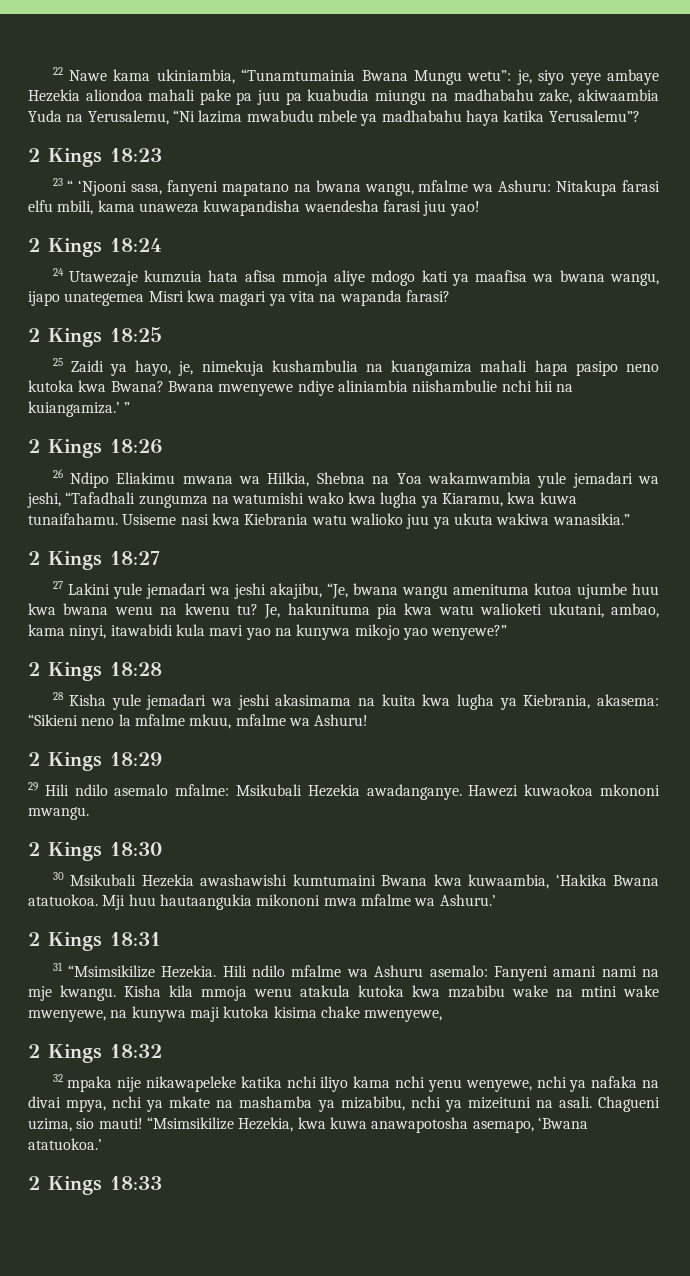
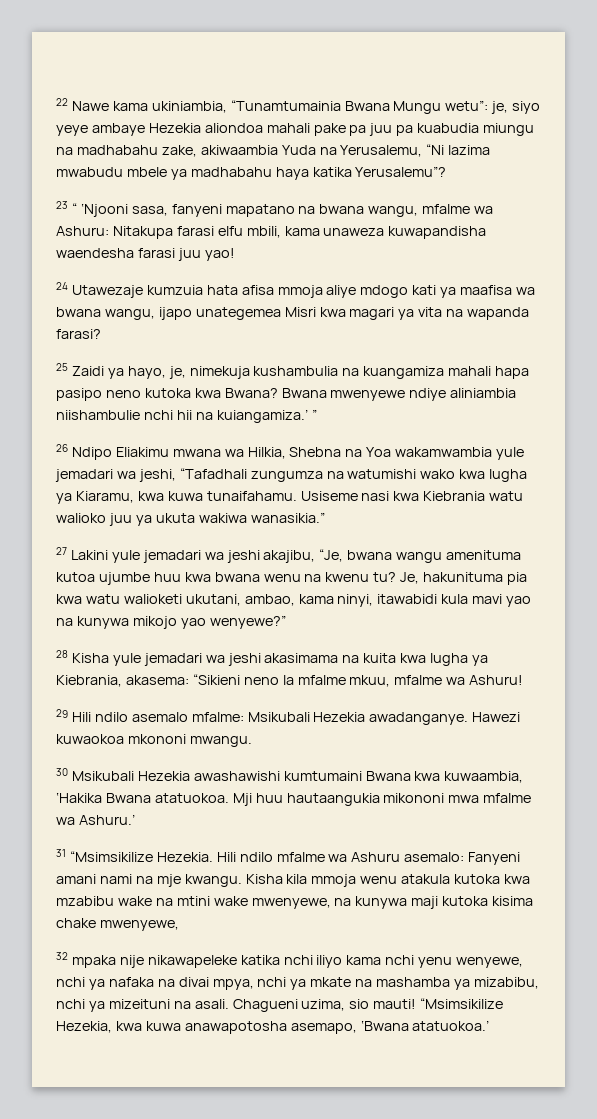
[28,148,162,167] // 2 Kings 18:23 -> (447, 171) none
[28,238,162,257] // 2 Kings 18:24 -> (235, 254) none
[28,327,162,347] // 2 Kings 18:25 -> (101, 334) none
[28,439,163,458] // 2 Kings 18:26 -> (317, 414) none
[28,551,160,570] // 2 Kings 18:27 -> (325, 517) none
[28,662,162,681] // 2 Kings 18:28 -> (286, 622) none
[28,752,162,771] // 2 Kings 18:29 -> (524, 680) none
[28,842,162,861] // 2 Kings 18:30 -> (252, 741) none
[28,932,161,951] // 2 Kings 18:31 -> (135, 819) none
[28,1044,162,1063] // 2 Kings 18:32 -> (179, 925) none
[28,1176,162,1195] // 2 Kings 18:33 -> (490, 1025) none

